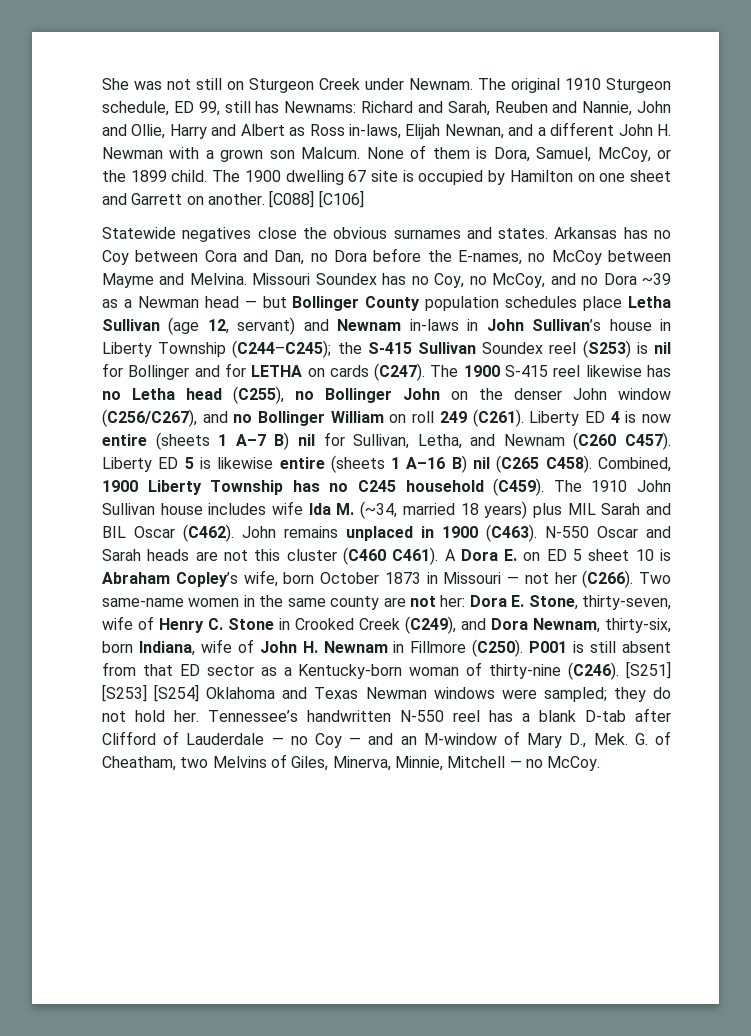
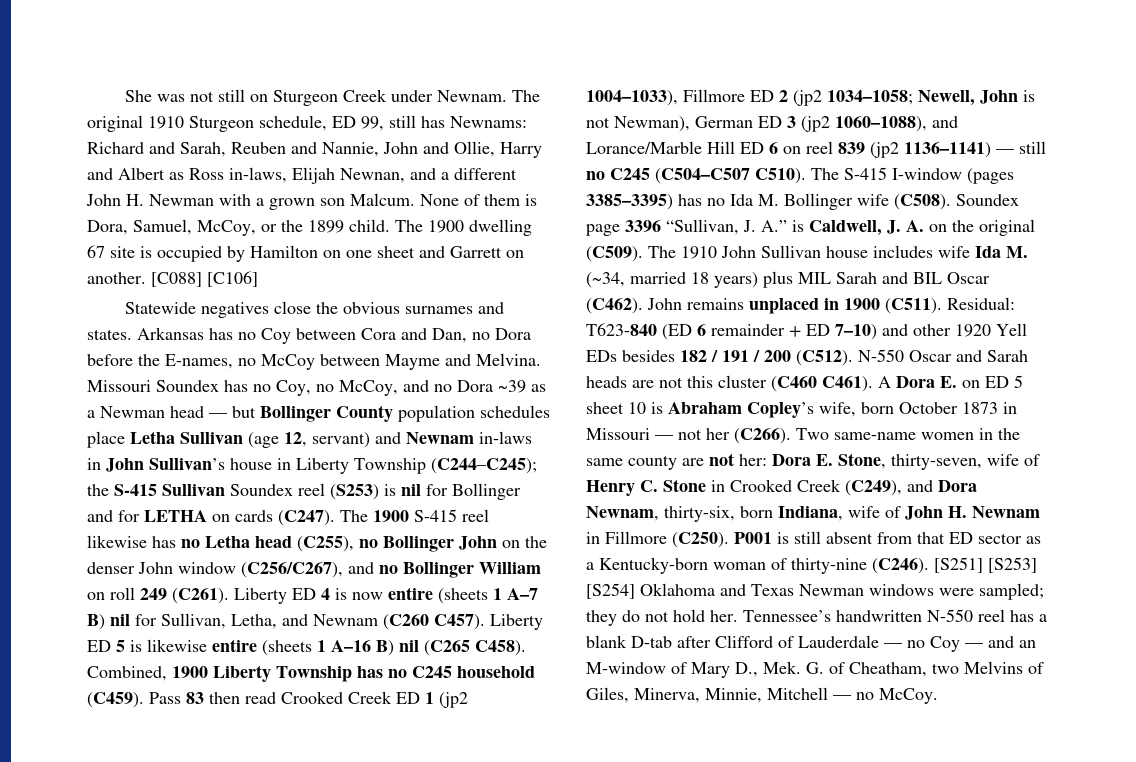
(545, 487) none -> [149,691,468,708] [586,89,1035,106] [586,116,958,132] [586,141,1046,158] [586,167,1014,184] [586,193,1019,210] [586,219,1035,236] [586,246,643,262] Pass 83 then read Crooked Creek ED 1 (jp2 1004–1033), Fillmore ED 2 (jp2 1034–1058; Newell, John is not Newman), German ED 3 (jp2 1060–1088), and Lorance/Marble Hill ED 6 on reel 839 (jp2 1136–1141) — still no C245 (C504–C507 C510). The S-415 I-window (pages 3385–3395) has no Ida M. Bollinger wife (C508). Soundex page 3396 “Sullivan, J. A.” is Caldwell, J. A. on the original (C509).
[486,524,537,542] (C463). -> [885,297,1015,314] [586,323,1027,340] [586,350,853,366] (C511). Residual: T623-840 (ED 6 remainder + ED 7–10) and other 1920 Yell EDs besides 182 / 191 / 200 (C512).

